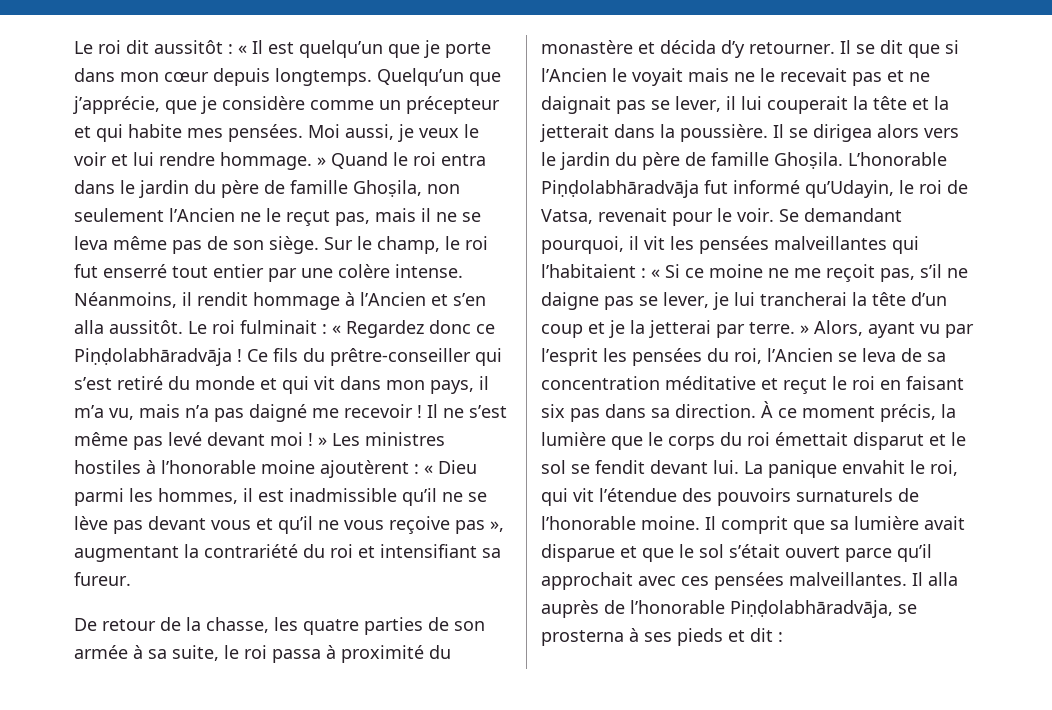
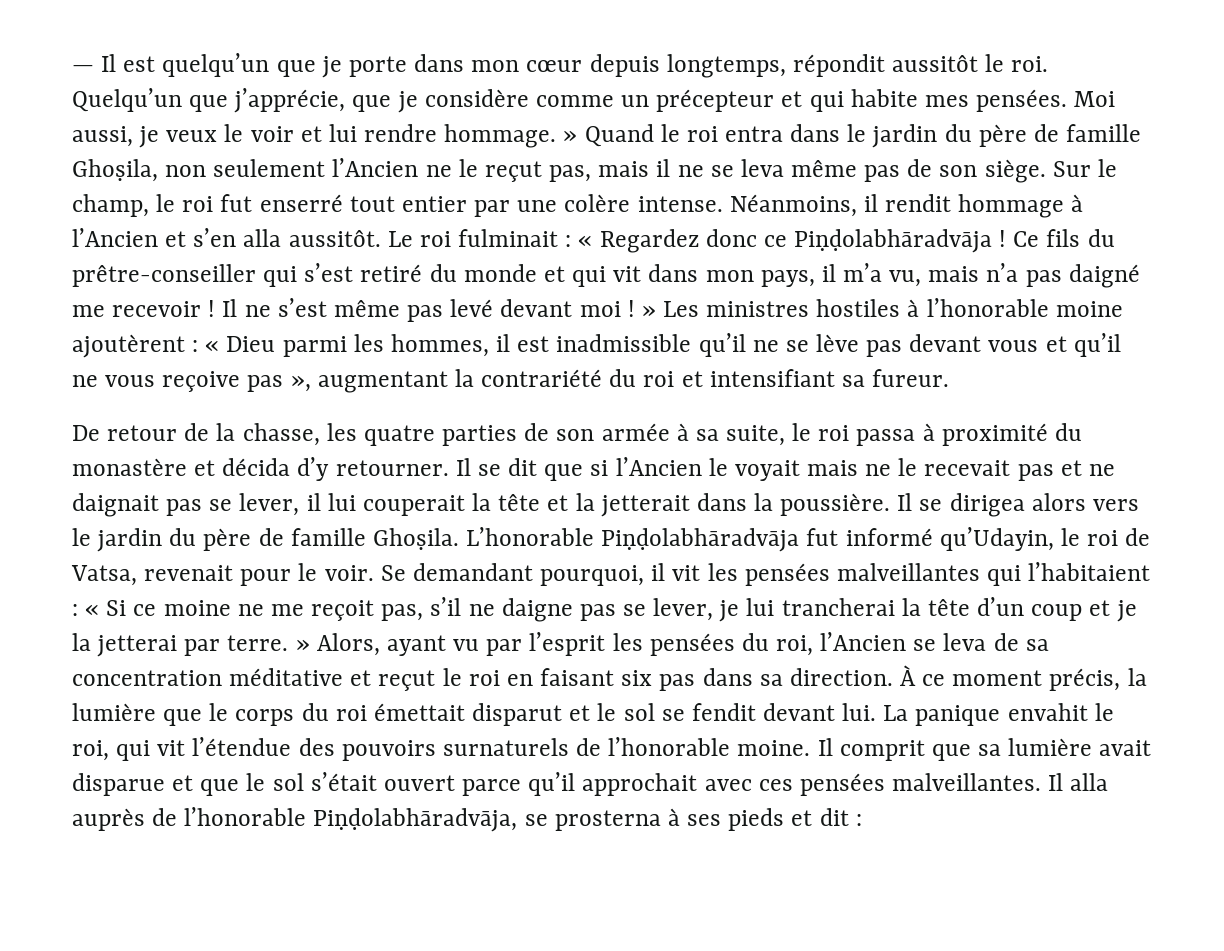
[74,40,247,54] Le roi dit aussitôt : « -> [72,65,94,72] —
[275,68,372,86] longtemps. -> [666,54,1049,78] longtemps, répondit aussitôt le roi.

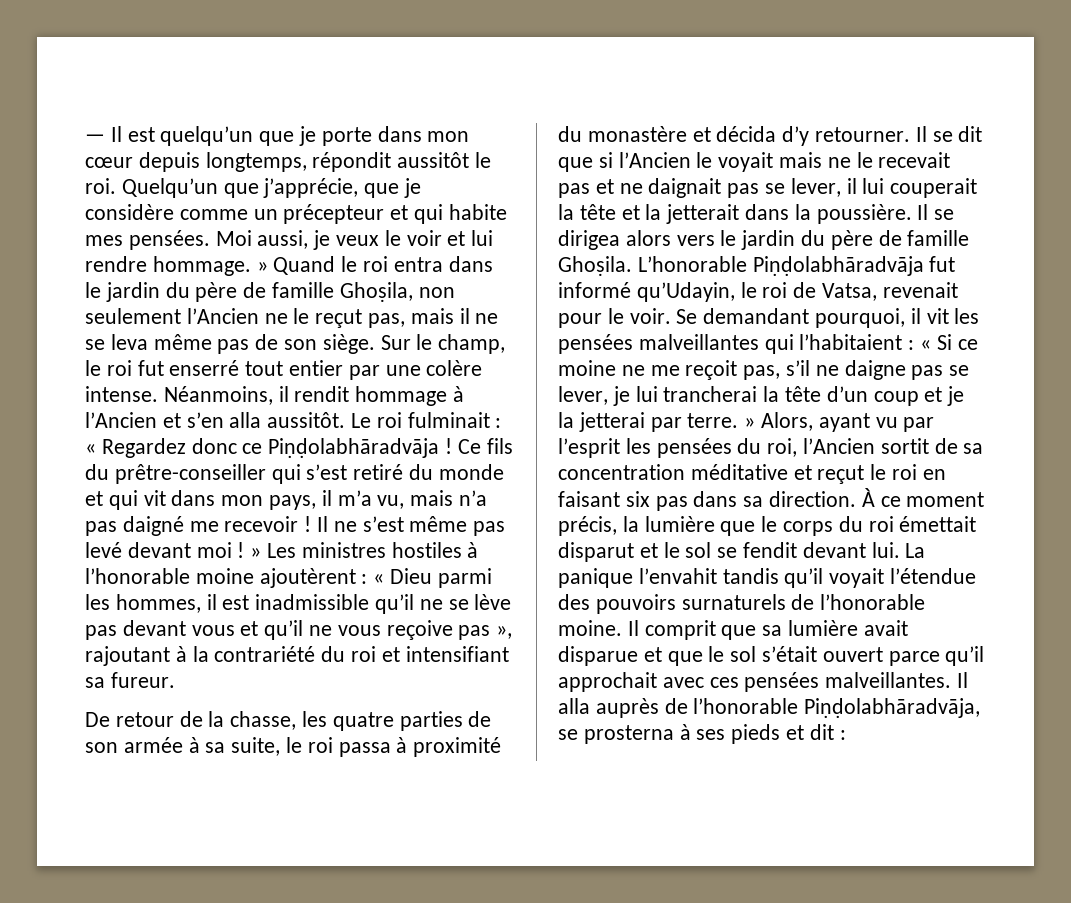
[317,371,448,393] augmentant -> [85,646,187,666] rajoutant à
[913,633,987,651] se leva -> [880,438,929,454] sortit
[1007,703,1114,721] [72,740,186,761] envahit le roi, qui vit -> [638,568,885,588] l’envahit tandis qu’il voyait

